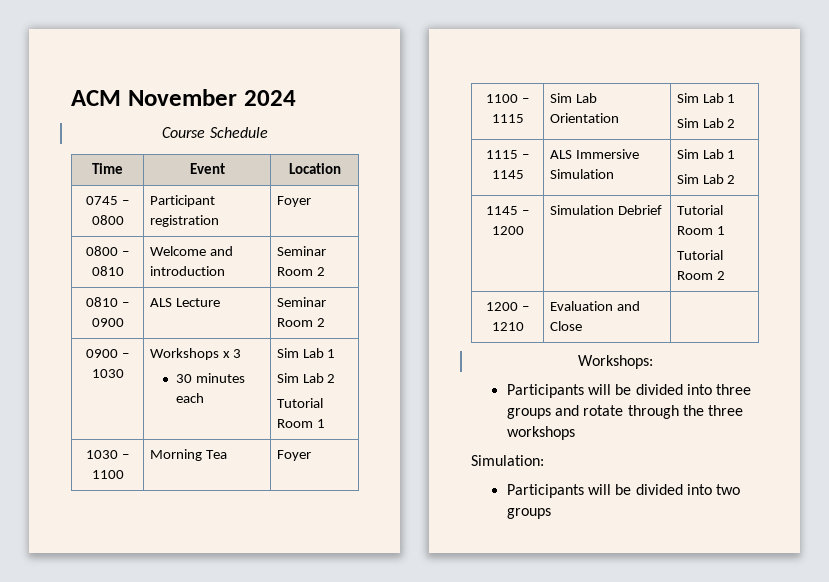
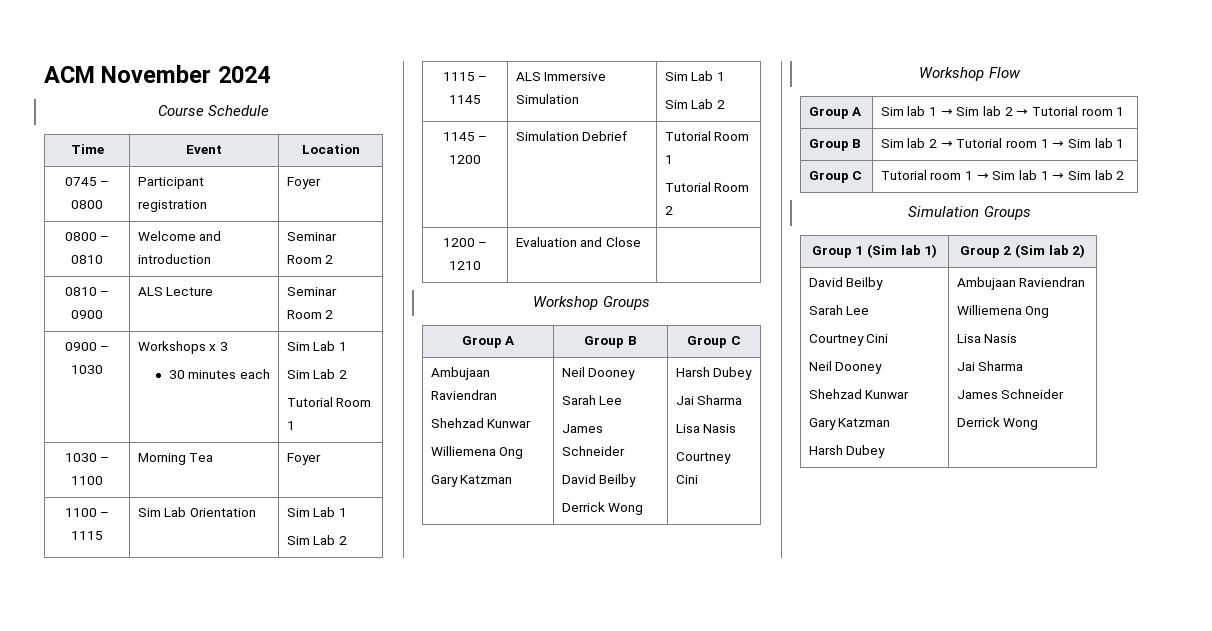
[577,355,653,369] [506,384,752,398] [506,405,744,419] [506,426,575,440] [471,455,544,466] [506,484,741,498] [506,508,551,519] Workshops: // Participants will be divided into three groups and rotate through the three workshops // Simulation: // Participants will be divided into two groups -> [533,296,650,310] [461,336,516,348] [584,336,637,348] [687,336,741,348] [430,367,490,380] [430,390,497,400] [430,418,532,428] [430,446,524,459] [430,475,513,487] [561,367,636,380] [561,395,623,405] [561,424,603,433] [561,446,625,456] [561,474,637,487] [561,502,644,515] [675,367,753,380] [675,395,743,405] [675,424,737,433] [675,452,731,464] [675,475,698,484] [919,67,1021,81] [808,107,863,119] [880,106,1125,116] [808,139,862,151] [880,138,1125,148] [808,171,863,183] [880,170,1125,180] [908,206,1031,220] [811,244,938,258] [959,244,1086,258] [808,277,884,290] [808,305,870,315] [808,334,889,346] [808,361,883,374] [808,389,910,399] [808,418,891,430] [808,445,886,458] [956,277,1086,290] [956,305,1050,318] [956,334,1018,343] [956,361,1024,371] [956,389,1065,399] [956,417,1039,430] Workshop Groups // Group A | Group B | Group C // Ambujaan Raviendran // Shehzad Kunwar // Williemena Ong // Gary Katzman | Neil Dooney // Sarah Lee // James Schneider // David Beilby // Derrick Wong | Harsh Dubey // Jai Sharma // Lisa Nasis // Courtney Cini // Workshop Flow // Group A | Sim lab 1 → Sim lab 2 → Tutorial room 1 // Group B | Sim lab 2 → Tutorial room 1 → Sim lab 1 // Group C | Tutorial room 1 → Sim lab 1 → Sim lab 2 // Simulation Groups // Group 1 (Sim lab 1) | Group 2 (Sim lab 2) // David Beilby // Sarah Lee // Courtney Cini // Neil Dooney // Shehzad Kunwar // Gary Katzman // Harsh Dubey | Ambujaan Raviendran // Williemena Ong // Lisa Nasis // Jai Sharma // James Schneider // Derrick Wong

